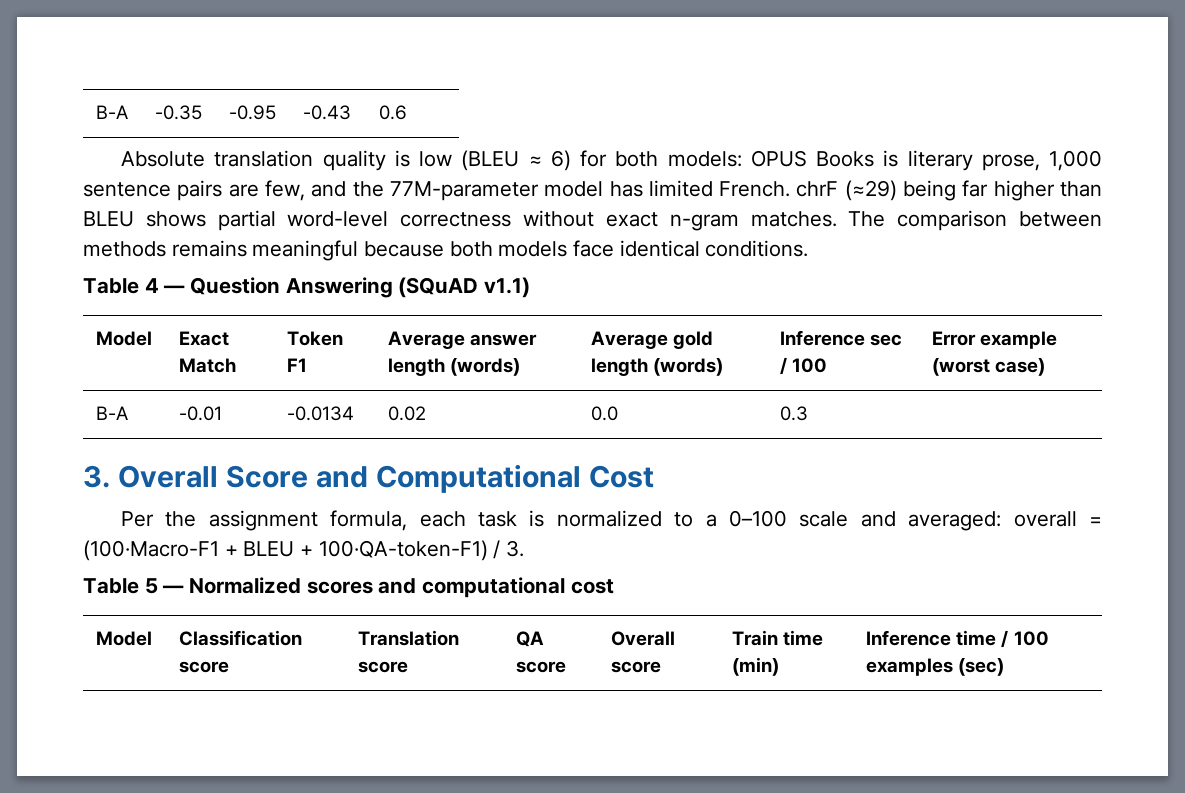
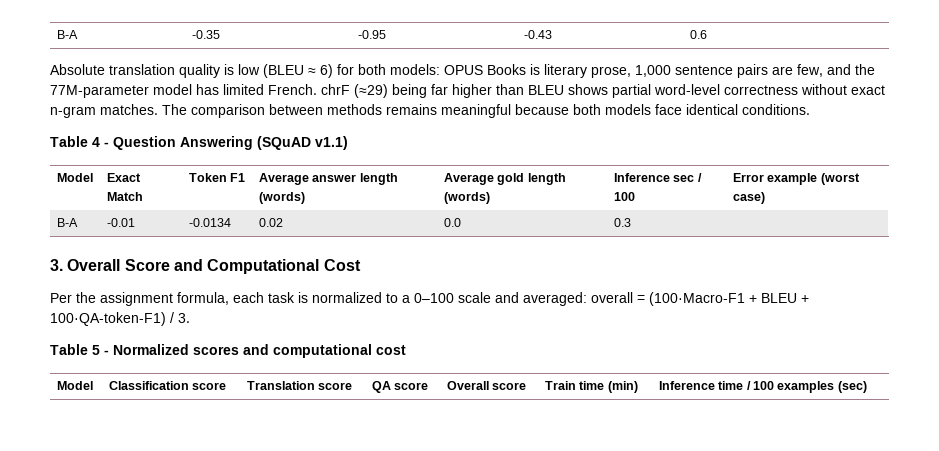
[163,285,186,293] — -> [104,142,109,147] -
[162,585,185,593] — -> [104,350,109,355] -

